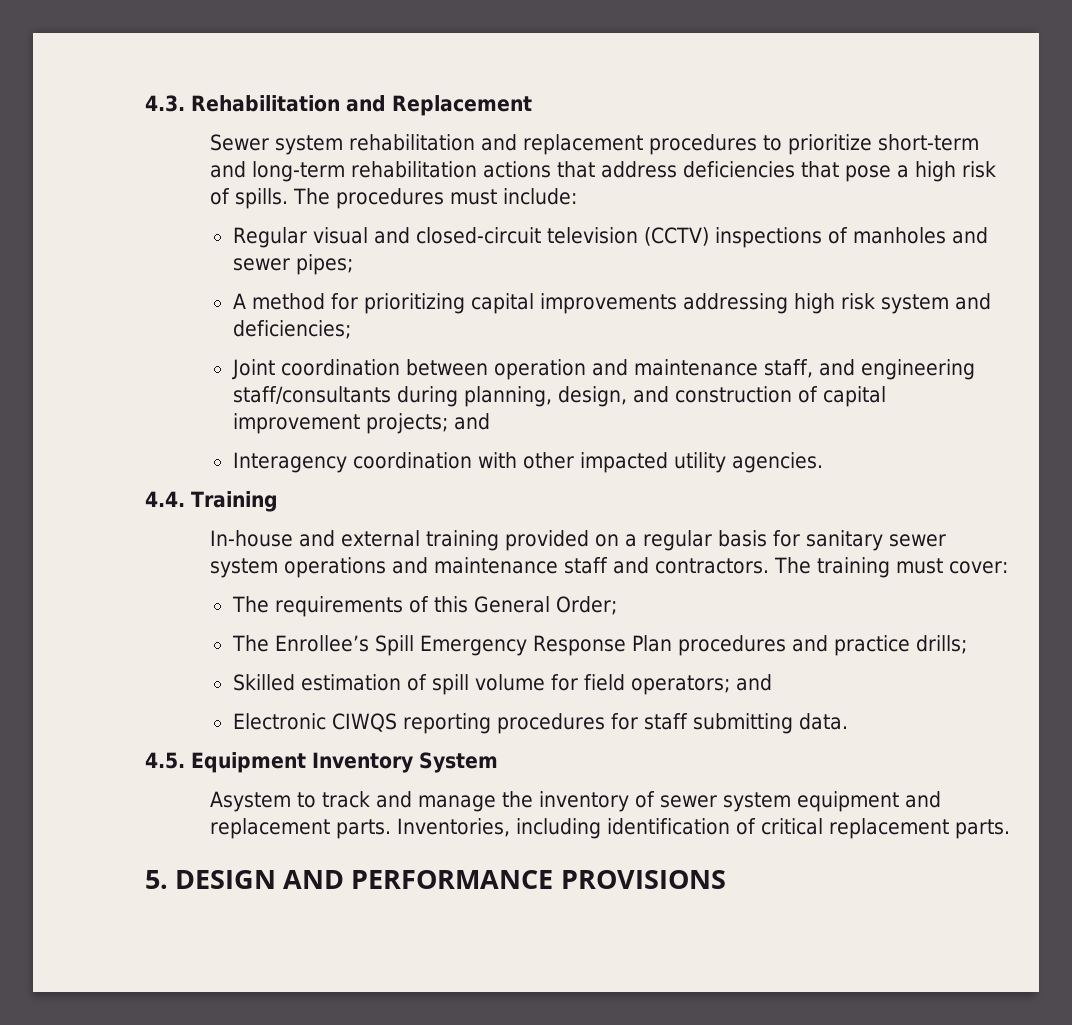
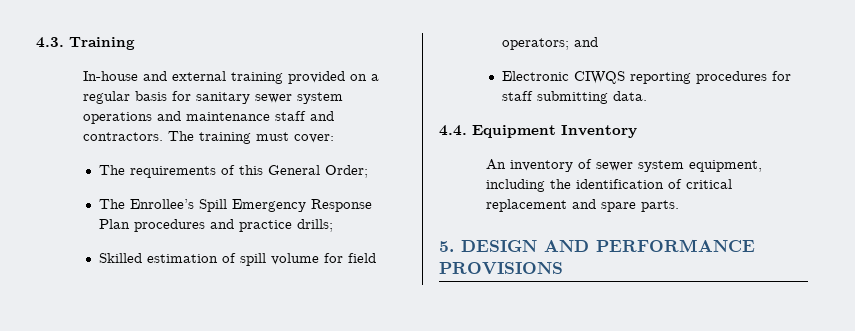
[191,95,532,116] [210,134,980,155] [210,161,997,182] [210,188,578,209] [232,227,988,248] [232,254,353,275] [232,293,991,314] [232,320,351,339] [231,359,975,380] [232,386,886,407] [232,413,490,434] [232,452,823,473] [145,491,185,507] Rehabilitation and Replacement // Sewer system rehabilitation and replacement procedures to prioritize short-term and long-term rehabilitation actions that address deficiencies that pose a high risk of spills. The procedures must include: // Regular visual and closed-circuit television (CCTV) inspections of manholes and sewer pipes; // A method for prioritizing capital improvements addressing high risk system and deficiencies; // Joint coordination between operation and maintenance staff, and engineering staff/consultants during planning, design, and construction of capital improvement projects; and // Interagency coordination with other impacted utility agencies. // 4.4. -> (64, 42) none
[145,752,185,769] 4.5. -> [439,125,467,136] 4.4.
[419,752,498,773] [210,791,942,812] [210,818,602,839] System // Asystem to track and manage the inventory of sewer system equipment and replacement parts. Inventories, including -> [486,159,763,172] [486,179,572,192] // An inventory of sewer system equipment, including the
(950, 828) none -> [572,199,637,212] and spare

